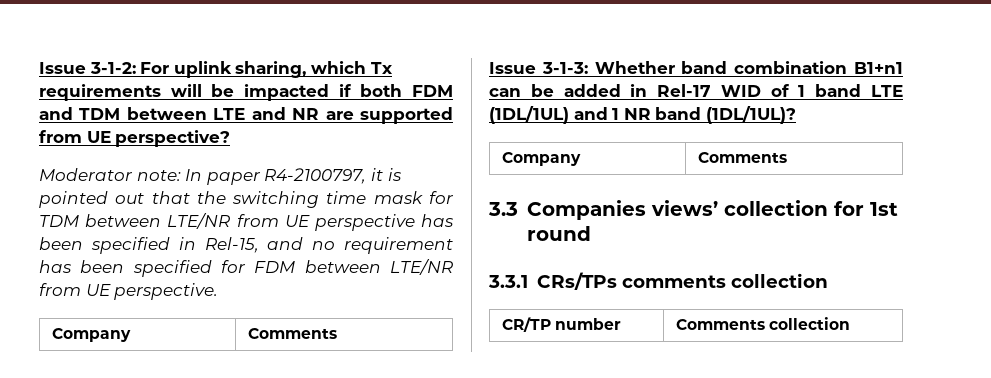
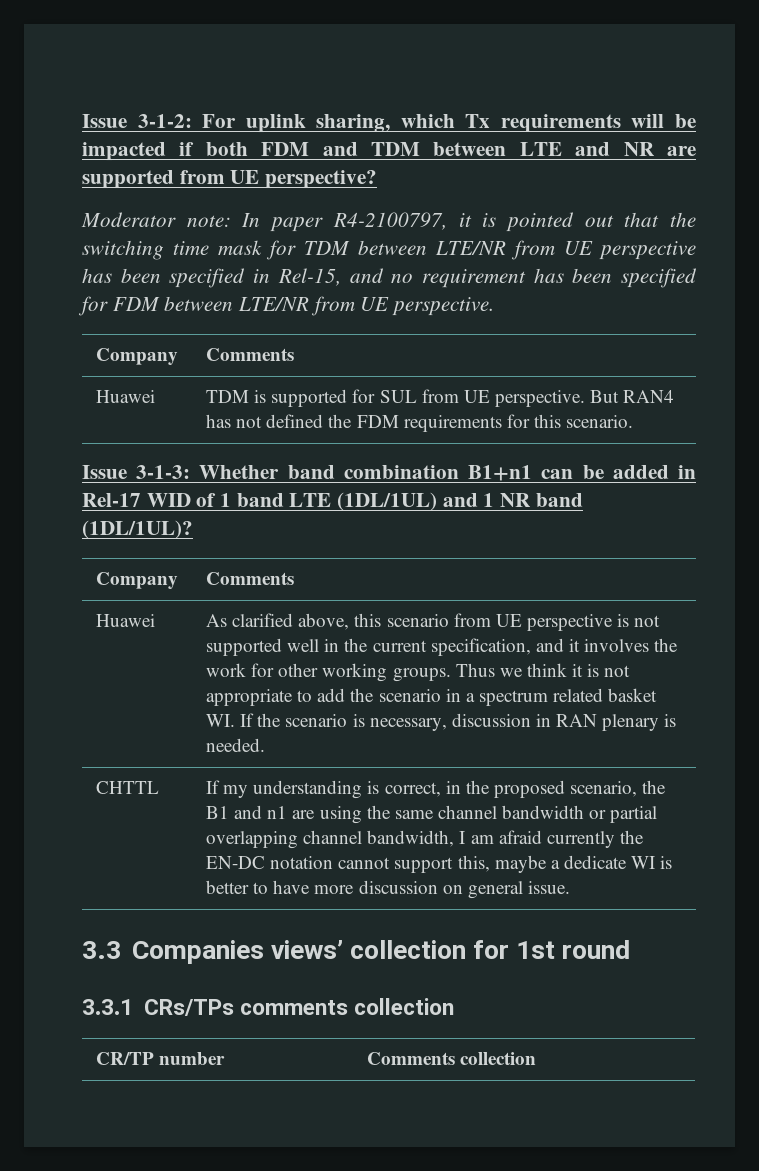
(338, 333) none -> [95,390,155,403] [205,389,675,407] [205,414,634,432] // Huawei | TDM is supported for SUL from UE perspective. But RAN4 has not defined the FDM requirements for this scenario.
(788, 157) none -> [95,614,155,627] [205,613,661,631] [205,638,679,656] [205,663,631,682] [205,688,658,706] [205,713,677,731] [205,738,265,752] [95,781,159,794] [205,780,667,799] [205,805,658,824] [205,830,644,849] [205,855,673,873] [205,880,570,899] // Huawei | As clarified above, this scenario from UE perspective is not supported well in the current specification, and it involves the work for other working groups. Thus we think it is not appropriate to add the scenario in a spectrum related basket WI. If the scenario is necessary, discussion in RAN plenary is needed. // CHTTL | If my understanding is correct, in the proposed scenario, the B1 and n1 are using the same channel bandwidth or partial overlapping channel bandwidth, I am afraid currently the EN-DC notation cannot support this, maybe a dedicate WI is better to have more discussion on general issue.

